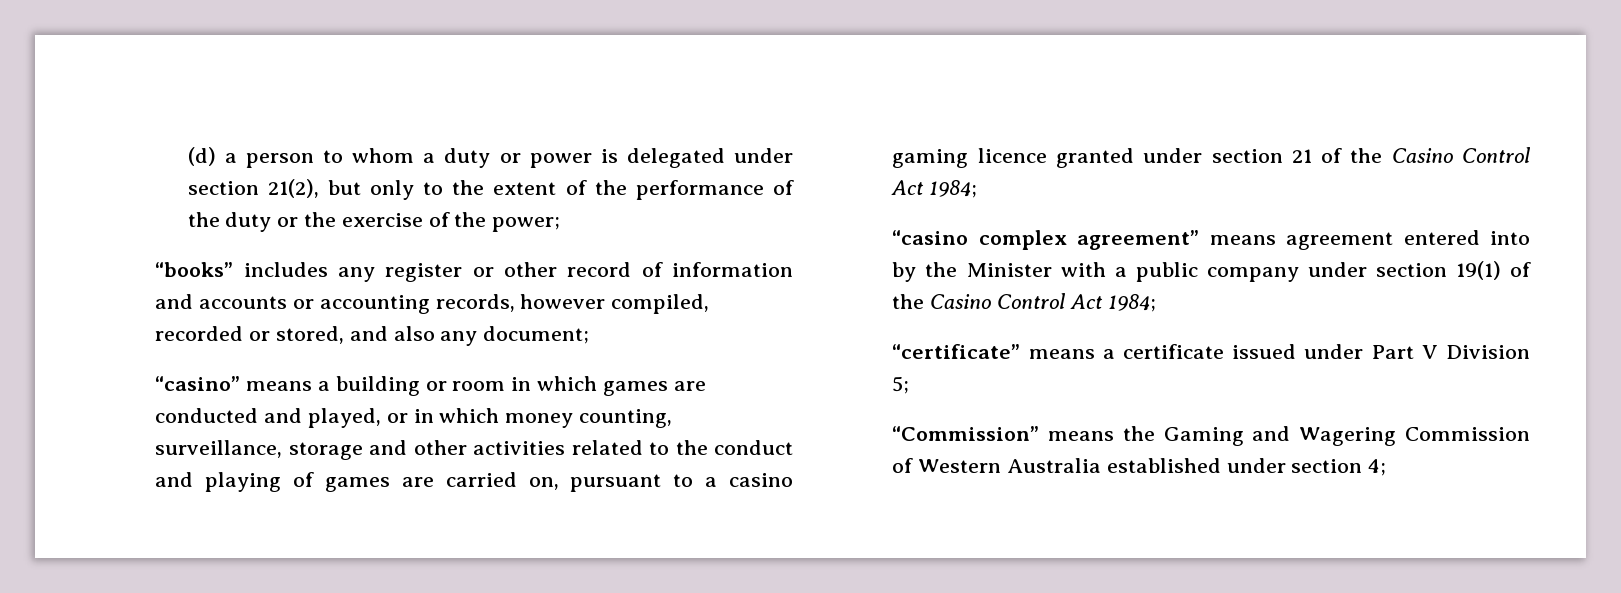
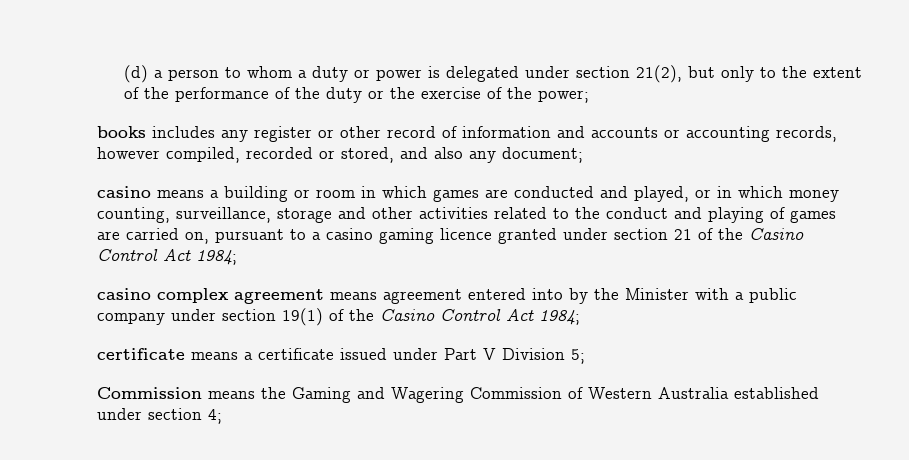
[155,262,234,277] “books” -> [97,126,147,138] books
[155,376,241,391] “casino” -> [97,186,152,198] casino
[892,230,1200,250] “casino complex agreement” -> [97,288,325,304] casino complex agreement
[892,344,1021,359] “certificate” -> [97,348,186,360] certificate
[892,426,1040,441] “Commission” -> [97,387,203,399] Commission

